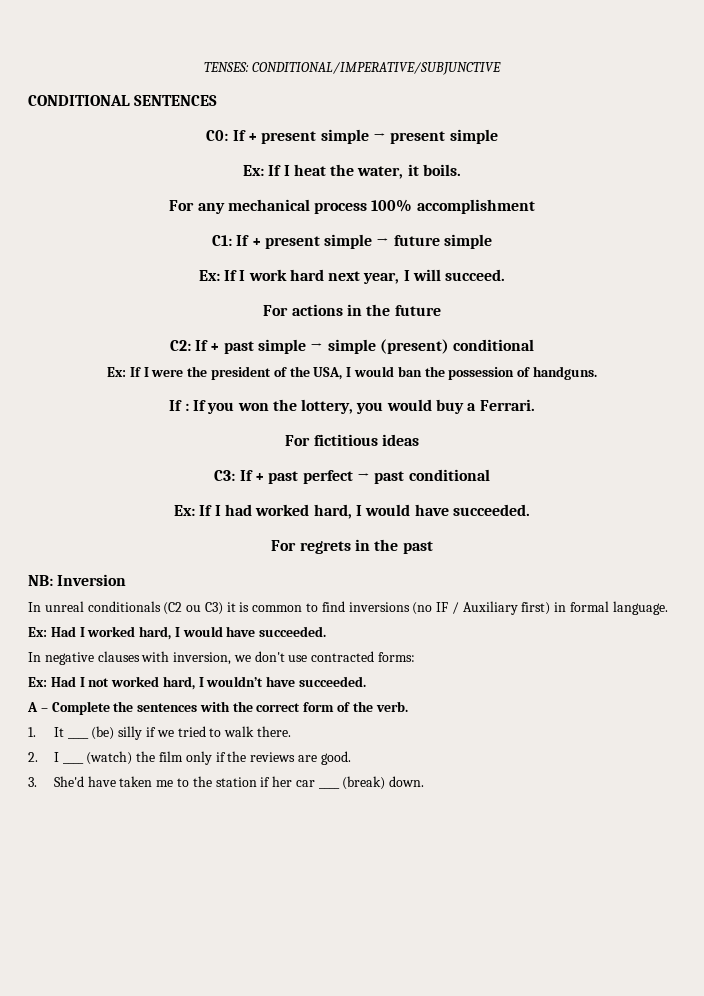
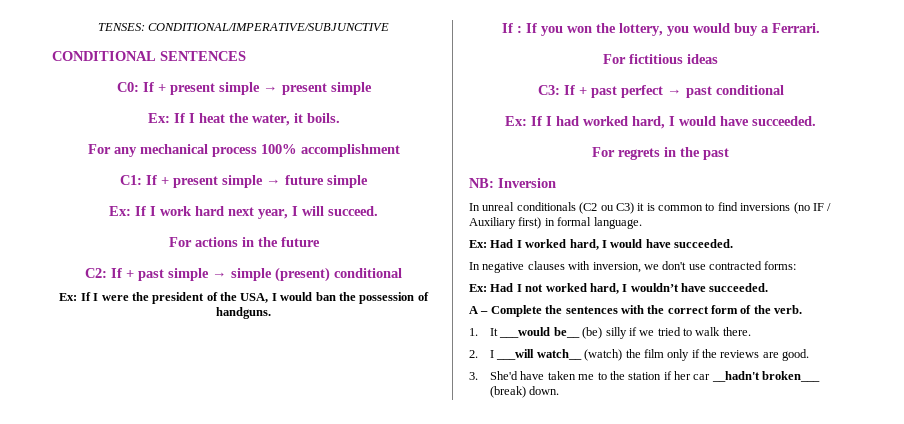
[67,737,89,739] ____ -> [499,327,580,338] ___would be__
[62,762,84,764] ____ -> [496,349,582,360] ___will watch__
[318,787,340,789] ____ -> [711,371,821,382] __hadn't broken___

